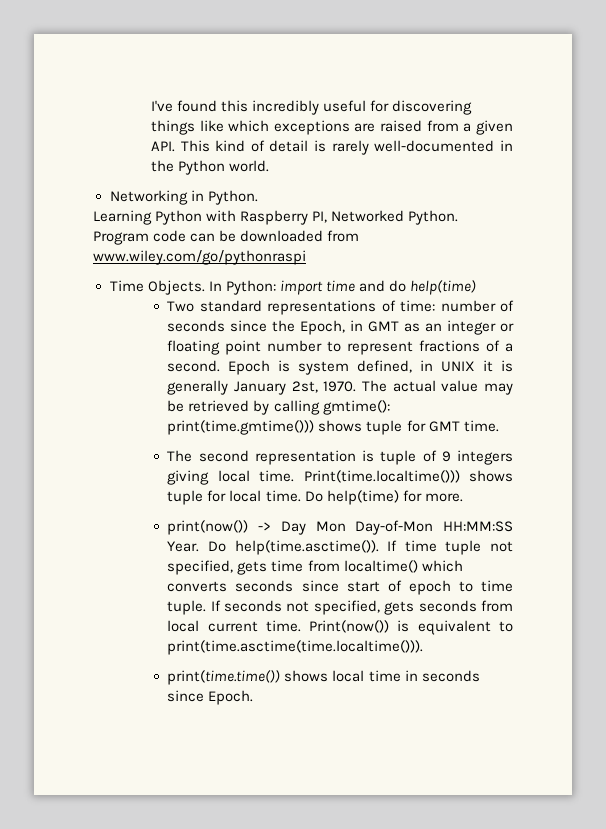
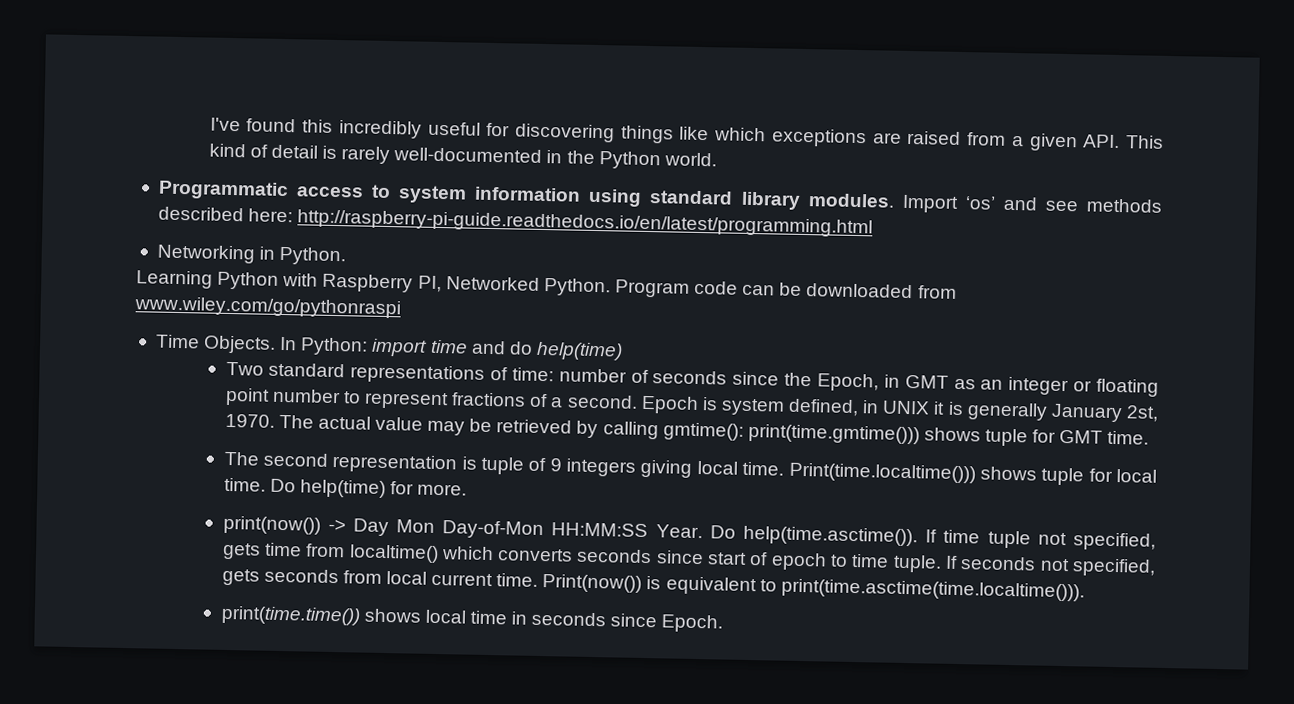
(269, 166) none -> [157,180,1164,213] [157,206,874,238] // Programmatic access to system information using standard library modules. Import ‘os’ and see methods described here: http://raspberry-pi-guide.readthedocs.io/en/latest/programming.html

